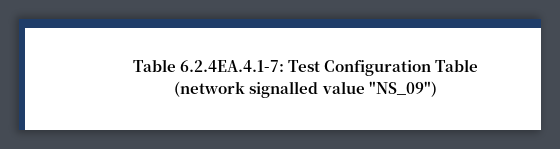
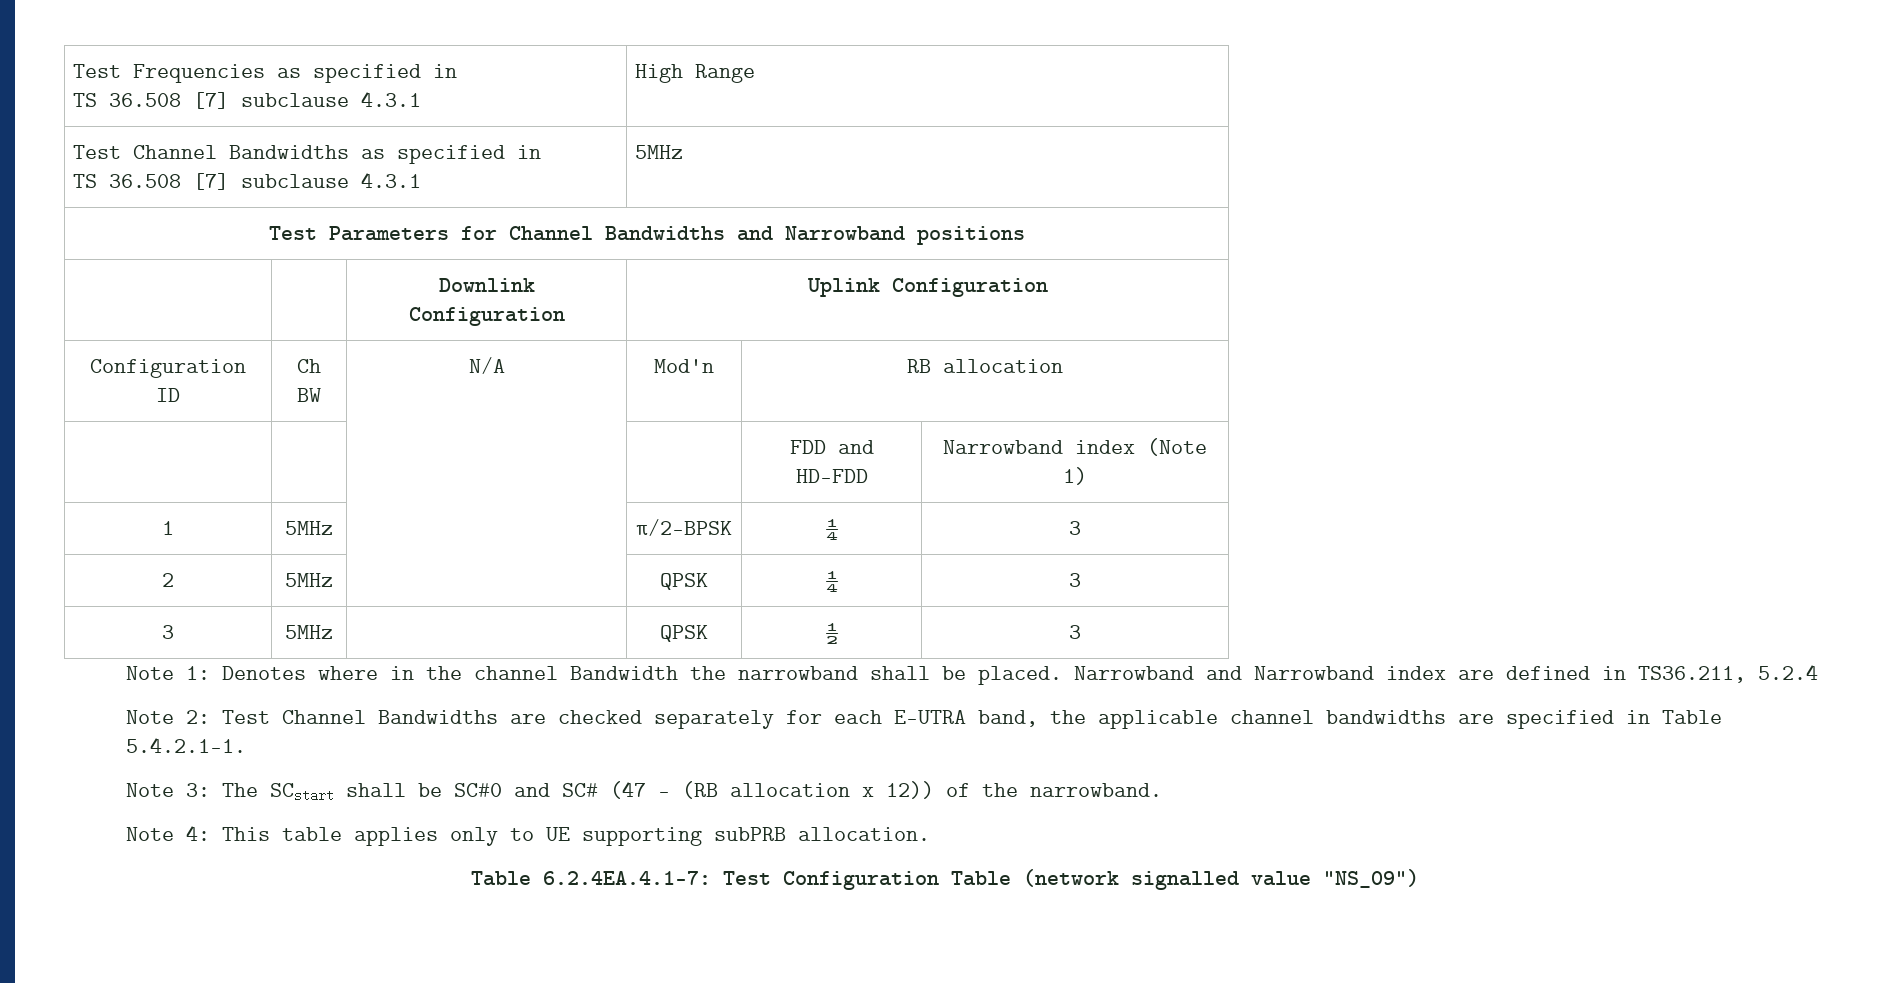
(132, 65) none -> [73,64,458,83] [73,91,422,109] [635,64,756,83] [73,145,542,164] [73,172,422,190] [635,145,684,159] [268,226,1025,245] [438,278,535,292] [408,307,565,326] [806,278,1048,297] [90,359,246,378] [156,388,180,402] [297,359,321,373] [297,388,321,402] [468,357,505,374] [654,359,714,373] [907,359,1063,373] [789,440,874,454] [795,469,868,483] [943,438,1207,456] [1063,467,1087,485] [162,521,174,535] [285,521,333,535] [636,519,732,536] [824,519,839,540] [1069,521,1081,535] [162,573,174,587] [285,573,333,587] [660,573,708,590] [824,571,839,592] [1069,573,1081,587] [162,625,174,639] [285,625,333,639] [660,625,708,642] [824,623,839,644] [1069,625,1081,639] [125,664,1818,685] [125,710,1722,729] [125,737,246,753] [125,781,1162,802] [125,825,930,846] Test Frequencies as specified in // TS 36.508 [7] subclause 4.3.1 | High Range // Test Channel Bandwidths as specified in // TS 36.508 [7] subclause 4.3.1 | 5MHz // Test Parameters for Channel Bandwidths and Narrowband positions // | | Downlink Configuration | Uplink Configuration // Configuration ID | Ch BW | N/A | Mod'n | RB allocation // | | | | FDD and HD-FDD | Narrowband index (Note 1) // 1 | 5MHz | | π/2-BPSK | ¼ | 3 // 2 | 5MHz | | QPSK | ¼ | 3 // 3 | 5MHz | | QPSK | ½ | 3 // Note 1: Denotes where in the channel Bandwidth the narrowband shall be placed. Narrowband and Narrowband index are defined in TS36.211, 5.2.4 // Note 2: Test Channel Bandwidths are checked separately for each E-UTRA band, the applicable channel bandwidths are specified in Table 5.4.2.1-1. // Note 3: The SCstart shall be SC#0 and SC# (47 – (RB allocation x 12)) of the narrowband. // Note 4: This table applies only to UE supporting subPRB allocation. //

